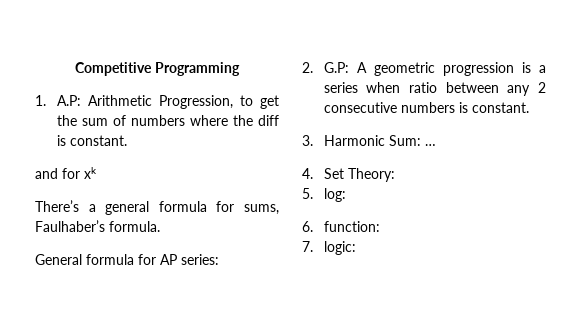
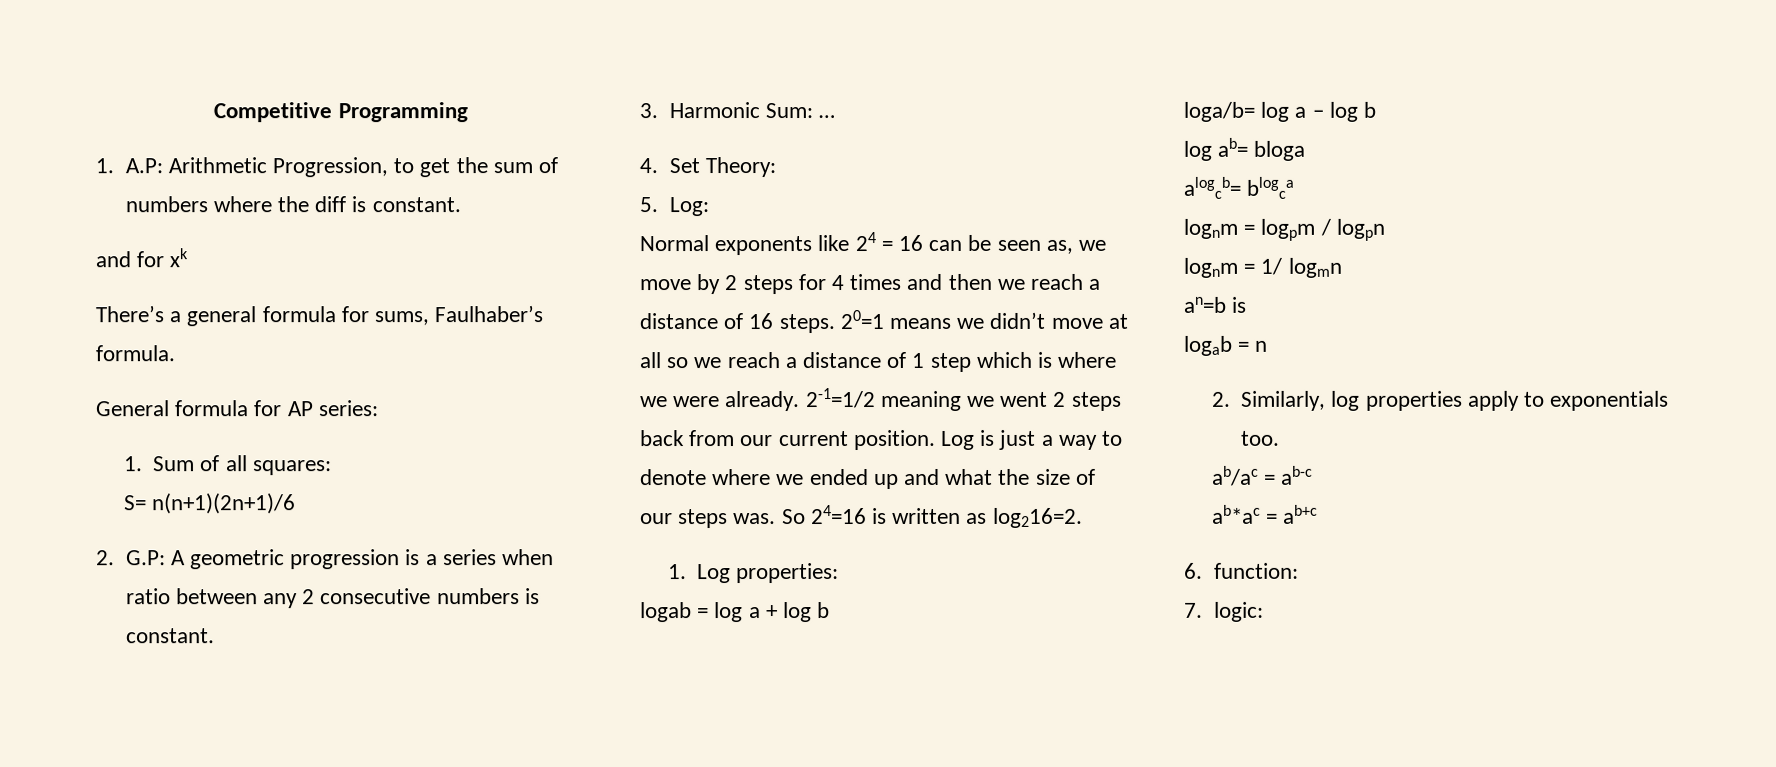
(219, 259) none -> [123,455,332,476] [123,493,296,515] // 1. Sum of all squares: // S= n(n+1)(2n+1)/6
[323,188,346,202] log: -> [668,197,709,217] [639,232,1107,256] [639,273,1101,295] [639,310,1128,334] [639,351,1117,372] [640,388,1122,412] [640,429,1124,451] [640,468,1096,490] [640,505,1083,529] [667,563,840,584] [640,602,831,623] [1183,101,1377,122] [1183,137,1306,161] [1183,176,1295,199] [1183,218,1385,241] [1183,257,1342,278] [1183,296,1247,313] [1183,335,1268,356] [1211,390,1670,411] [1241,430,1281,446] [1211,465,1314,486] [1211,504,1319,524] Log: // Normal exponents like 24 = 16 can be seen as, we move by 2 steps for 4 times and then we reach a distance of 16 steps. 20=1 means we didn’t move at all so we reach a distance of 1 step which is where we were already. 2-1=1/2 meaning we went 2 steps back from our current position. Log is just a way to denote where we ended up and what the size of our steps was. So 24=16 is written as log216=2. // 1. Log properties: // logab = log a + log b // loga/b= log a – log b // log ab= bloga // alogcb= blogca // lognm = logpm / logpn // lognm = 1/ logmn // an=b is // logab = n // 2. Similarly, log properties apply to exponentials too. // ab/ac = ab-c // ab*ac = ab+c

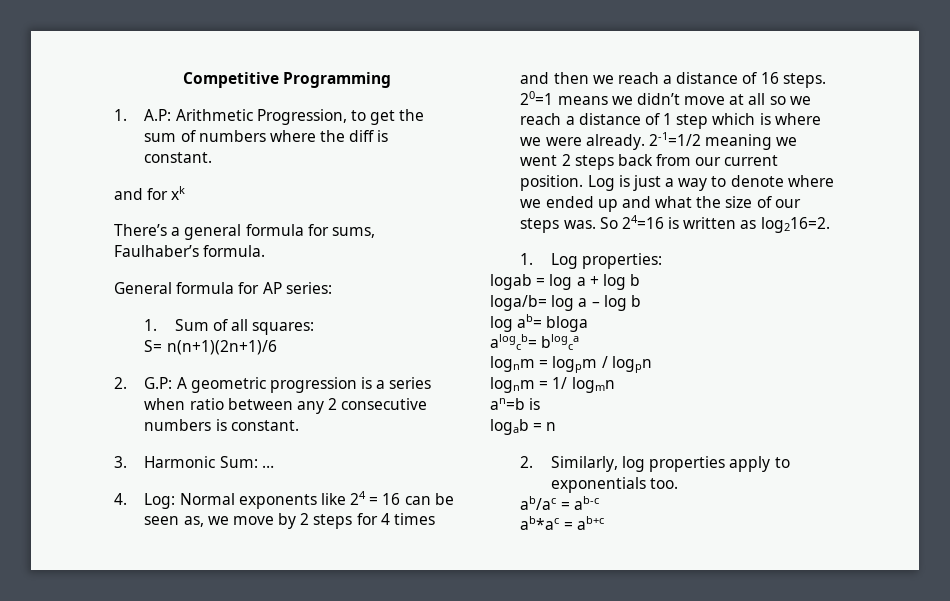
[668,157,776,178] [639,197,658,213] Set Theory: // 5. -> (127, 499) none
(709, 207) // -> (176, 501) none
[1184,562,1299,579] [1184,601,1264,622] // 6. function: // 7. logic: -> (604, 523) none

